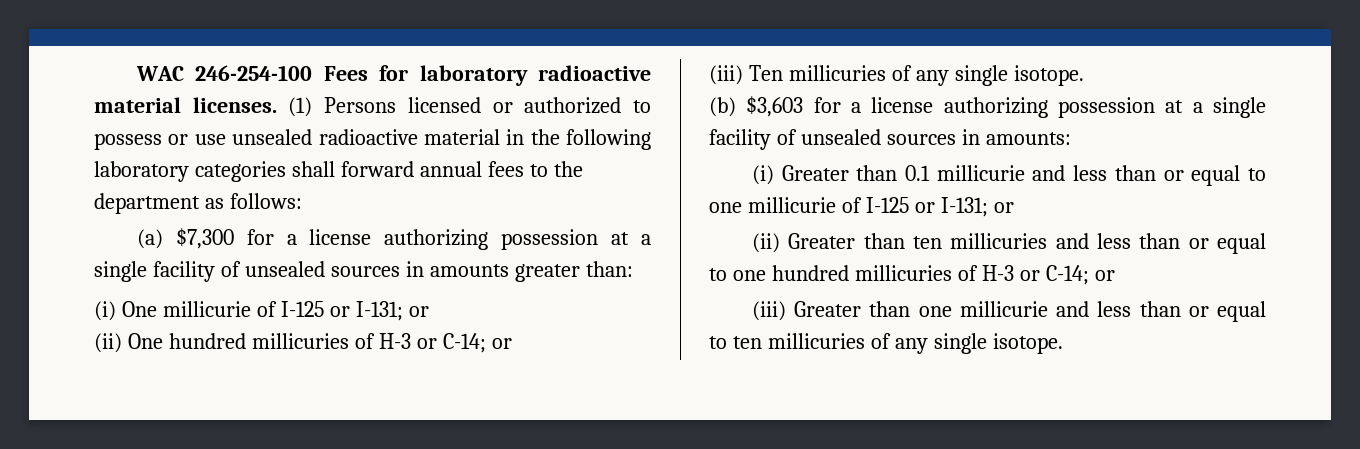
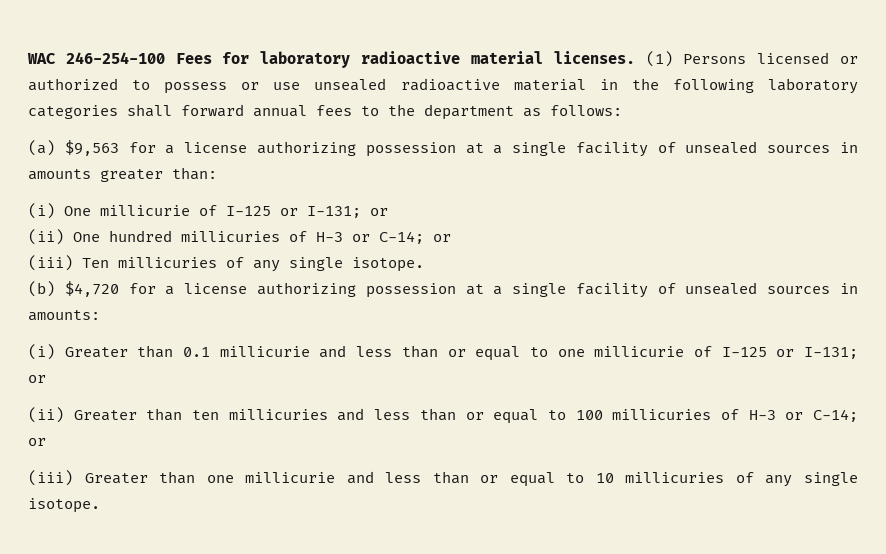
[175,228,234,249] $7,300 -> [64,140,119,156] $9,563
[746,96,804,117] $3,603 -> [64,281,119,297] $4,720
[732,265,849,281] one hundred -> [575,410,603,420] 100
[732,336,762,349] ten -> [595,473,614,483] 10

